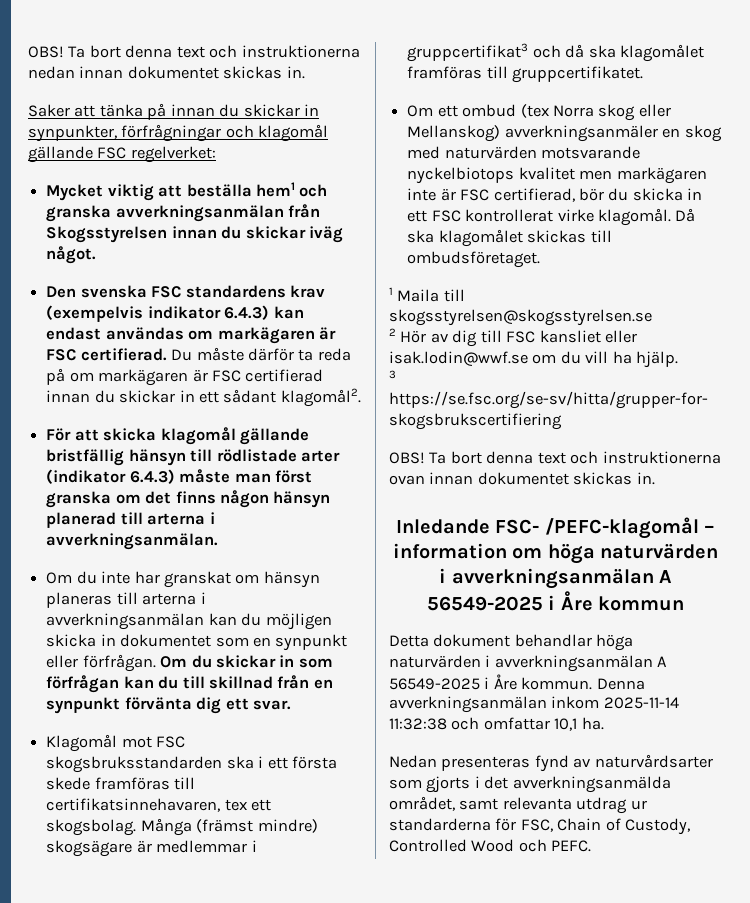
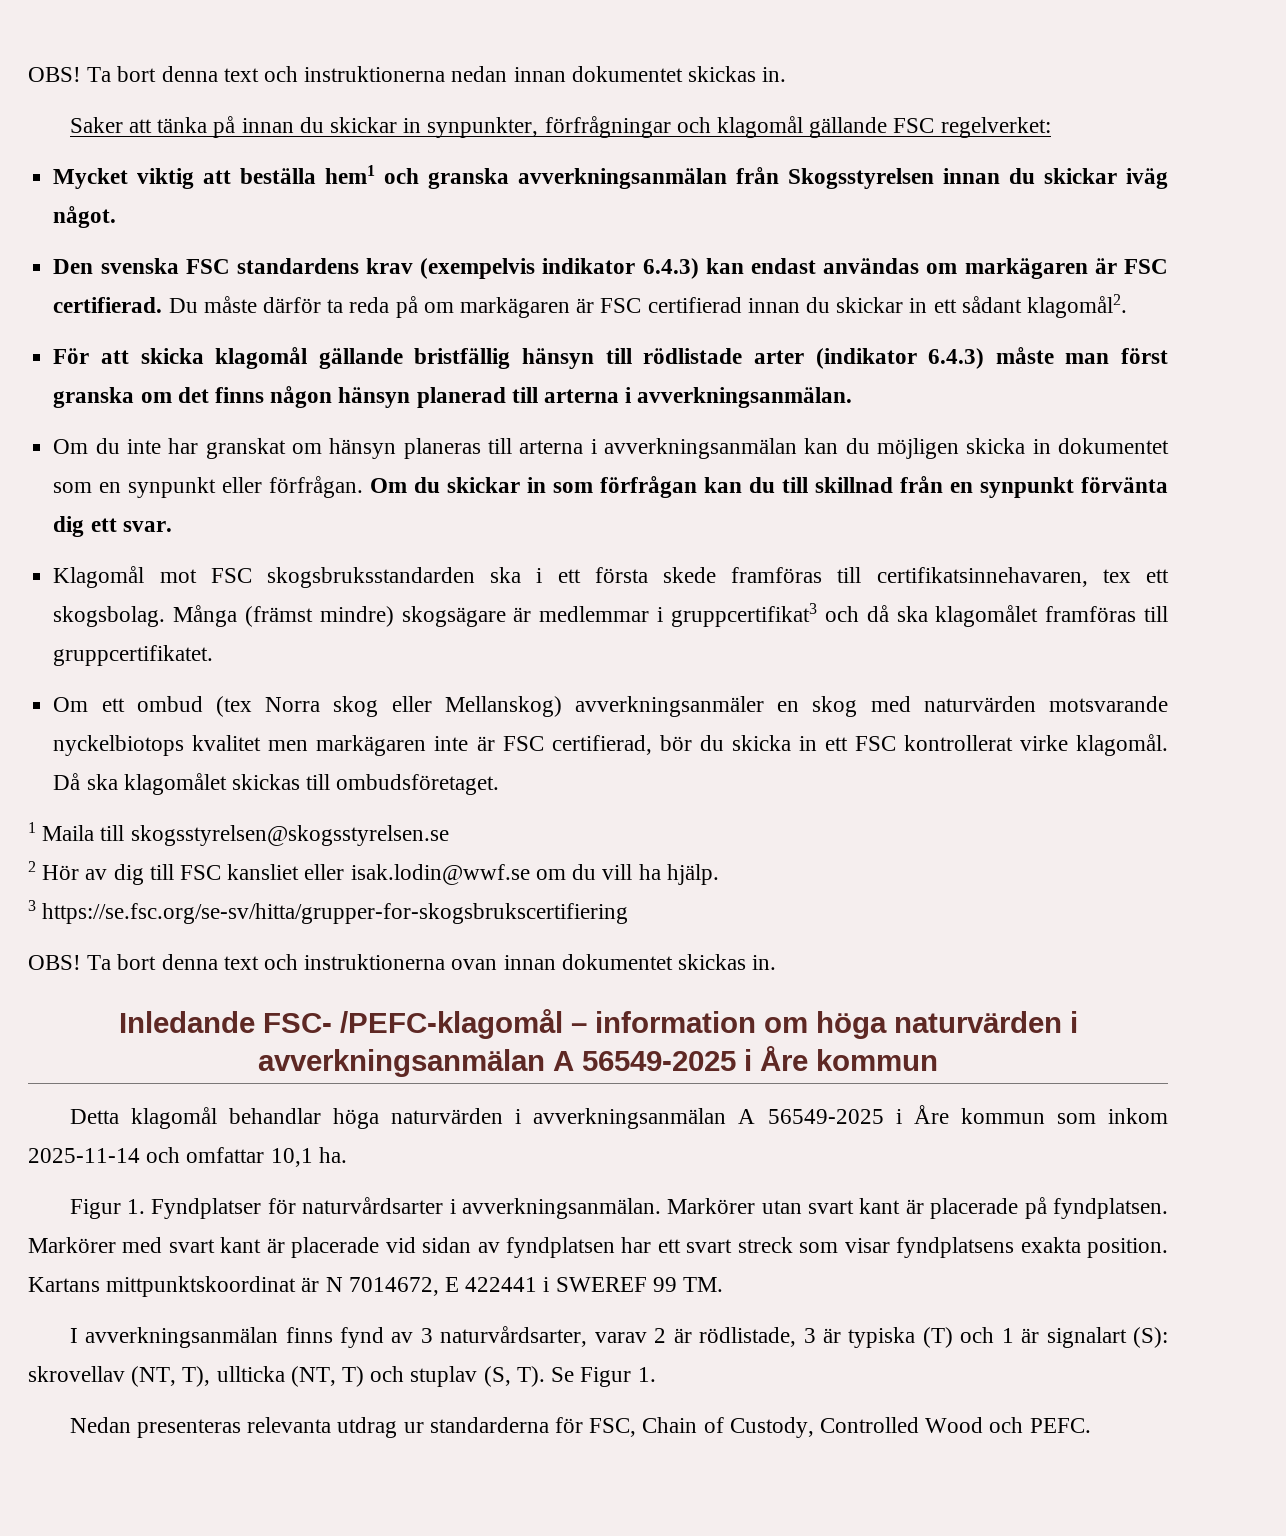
[433,634,511,647] dokument -> [130,1107,217,1129] klagomål
[521,677,645,690] [389,696,547,713] kommun. Denna avverkningsanmälan -> [960,1108,1096,1124] kommun som
[389,718,447,730] 11:32:38 -> (140, 1155) none
[389,754,713,772] [389,776,671,793] [389,796,499,811] Nedan presenteras fynd av naturvårdsarter som gjorts i det avverkningsanmälda området, samt -> [69,1197,1168,1219] [28,1237,1168,1258] [28,1276,724,1297] [69,1326,1169,1348] [28,1366,656,1387] [69,1417,241,1438] Figur 1. Fyndplatser för naturvårdsarter i avverkningsanmälan. Markörer utan svart kant är placerade på fyndplatsen. Markörer med svart kant är placerade vid sidan av fyndplatsen har ett svart streck som visar fyndplatsens exakta position. Kartans mittpunktskoordinat är N 7014672, E 422441 i SWEREF 99 TM. // I avverkningsanmälan finns fynd av 3 naturvårdsarter, varav 2 är rödlistade, 3 är typiska (T) och 1 är signalart (S): skrovellav (NT, T), ullticka (NT, T) och stuplav (S, T). Se Figur 1. // Nedan presenteras

